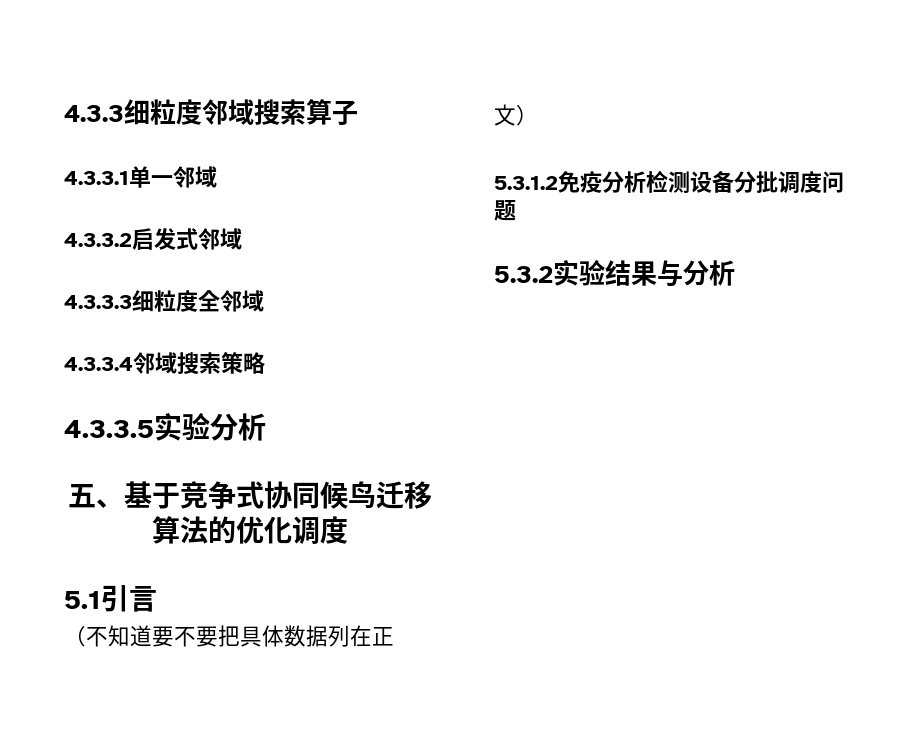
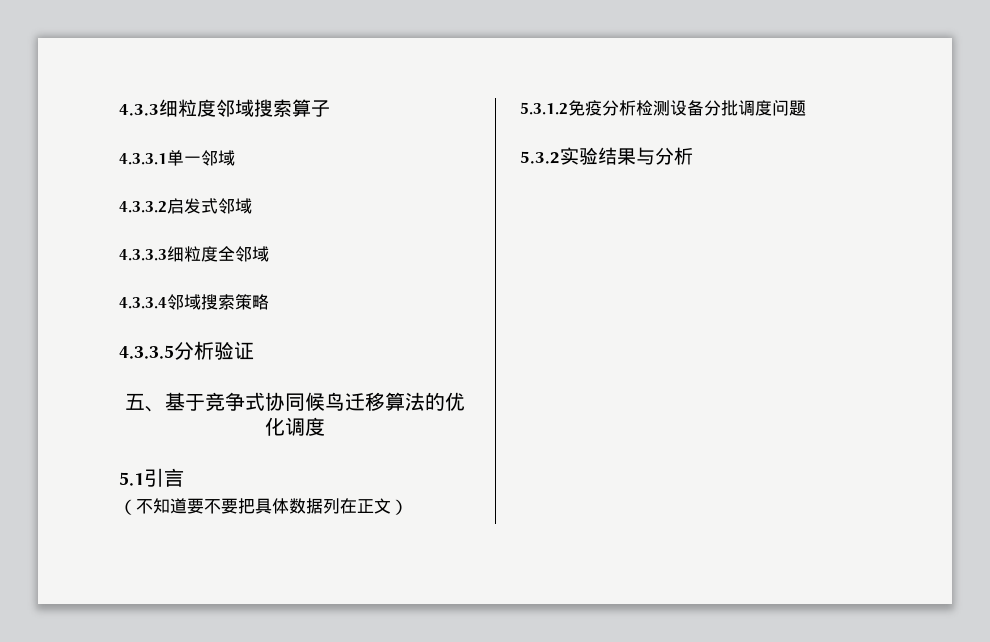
[154,413,266,441] 实验分析 -> [174,341,254,360] 分析验证

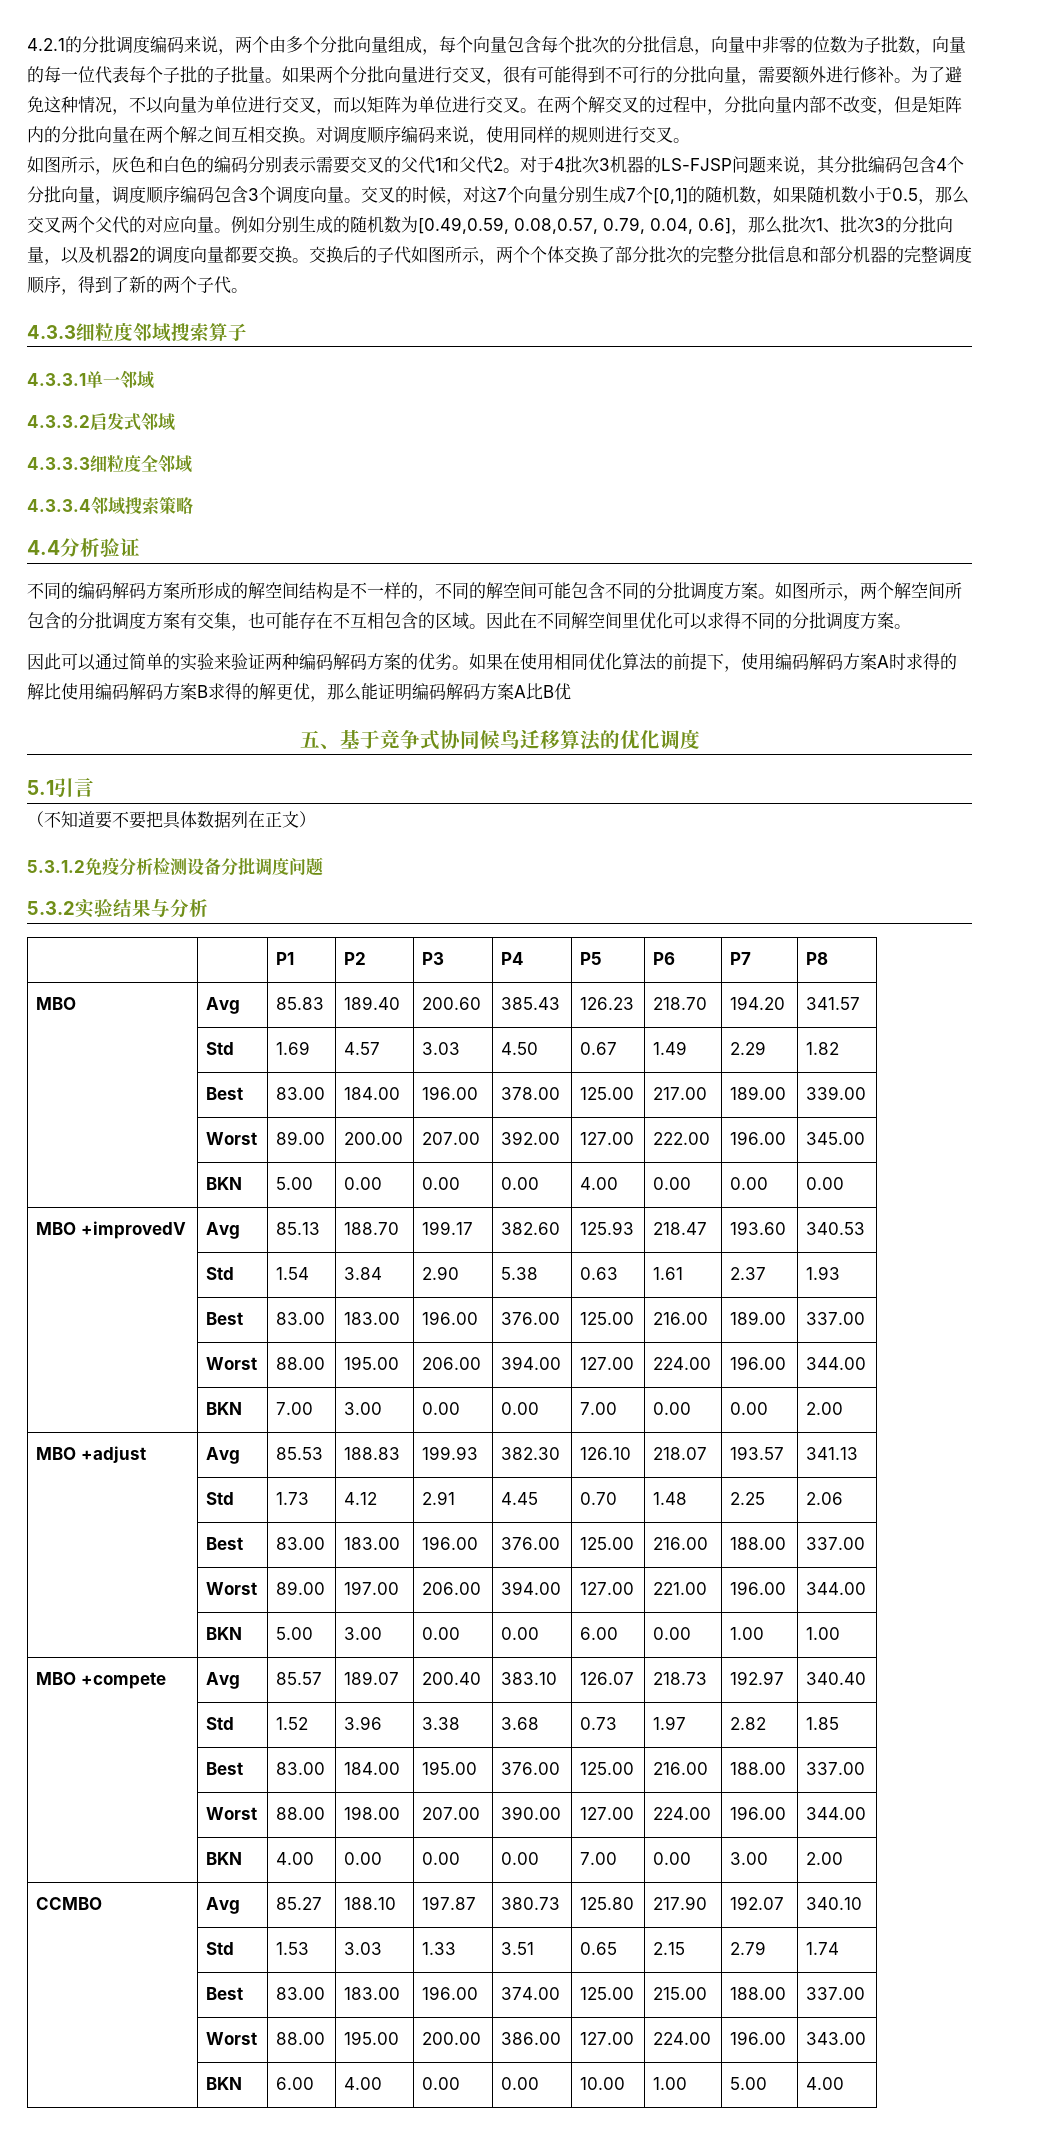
(119, 110) none -> [27,36,966,55] [27,66,962,85] [27,96,962,115] [27,126,690,145] [27,155,964,175] [27,186,969,205] [27,216,953,235] [27,246,972,265] [27,276,248,295] 4.2.1的分批调度编码来说，两个由多个分批向量组成，每个向量包含每个批次的分批信息，向量中非零的位数为子批数，向量的每一位代表每个子批的子批量。如果两个分批向量进行交叉，很有可能得到不可行的分批向量，需要额外进行修补。为了避免这种情况，不以向量为单位进行交叉，而以矩阵为单位进行交叉。在两个解交叉的过程中，分批向量内部不改变，但是矩阵内的分批向量在两个解之间互相交换。对调度顺序编码来说，使用同样的规则进行交叉。 // 如图所示，灰色和白色的编码分别表示需要交叉的父代1和父代2。对于4批次3机器的LS-FJSP问题来说，其分批编码包含4个分批向量，调度顺序编码包含3个调度向量。交叉的时候，对这7个向量分别生成7个[0,1]的随机数，如果随机数小于0.5，那么交叉两个父代的对应向量。例如分别生成的随机数为[0.49,0.59, 0.08,0.57, 0.79, 0.04, 0.6]，那么批次1、批次3的分批向量，以及机器2的调度向量都要交换。交换后的子代如图所示，两个个体交换了部分批次的完整分批信息和部分机器的完整调度顺序，得到了新的两个子代。 //
[119,345,174,359] 4.3.3.5 -> [27,540,60,555] 4.4
(254, 350) none -> [27,582,962,601] [27,612,911,631] [27,653,957,672] [27,683,571,702] // 不同的编码解码方案所形成的解空间结构是不一样的，不同的解空间可能包含不同的分批调度方案。如图所示，两个解空间所包含的分批调度方案有交集，也可能存在不互相包含的区域。因此在不同解空间里优化可以求得不同的分批调度方案。 // 因此可以通过简单的实验来验证两种编码解码方案的优劣。如果在使用相同优化算法的前提下，使用编码解码方案A时求得的解比使用编码解码方案B求得的解更优，那么能证明编码解码方案A比B优
(693, 156) none -> [276,952,295,965] [344,952,367,965] [422,952,445,965] [501,952,525,965] [580,952,603,965] [653,952,676,965] [730,952,752,965] [806,952,829,965] [36,997,77,1010] [206,997,241,1014] [276,997,325,1010] [344,996,401,1010] [422,997,482,1010] [501,997,561,1010] [580,997,635,1010] [653,997,708,1010] [730,996,786,1010] [806,997,861,1010] [206,1042,235,1055] [276,1041,311,1055] [344,1042,381,1055] [422,1042,461,1055] [501,1042,539,1055] [580,1042,618,1055] [653,1041,688,1055] [730,1041,767,1055] [806,1042,840,1055] [206,1087,244,1100] [276,1087,326,1100] [344,1087,401,1100] [422,1086,479,1100] [501,1087,561,1100] [580,1087,635,1100] [653,1087,708,1100] [730,1086,787,1100] [806,1086,867,1100] [206,1132,258,1145] [276,1131,326,1145] [344,1132,404,1145] [422,1132,481,1145] [501,1131,561,1145] [580,1132,635,1145] [653,1132,711,1145] [730,1131,787,1145] [806,1132,866,1145] [206,1177,243,1190] [276,1177,314,1190] [344,1177,383,1190] [422,1177,461,1190] [501,1177,540,1190] [580,1177,619,1190] [653,1177,692,1190] [730,1177,769,1190] [806,1177,845,1190] [36,1221,187,1239] [206,1222,241,1239] [276,1222,321,1235] [344,1222,400,1235] [422,1221,474,1235] [501,1222,561,1235] [580,1221,635,1235] [653,1222,708,1235] [730,1221,787,1235] [806,1222,866,1235] [206,1267,235,1280] [276,1267,310,1280] [344,1267,383,1280] [422,1266,460,1280] [501,1267,539,1280] [580,1267,619,1280] [653,1267,684,1280] [730,1267,767,1280] [806,1266,841,1280] [206,1312,244,1325] [276,1312,326,1325] [344,1312,401,1325] [422,1311,479,1325] [501,1312,561,1325] [580,1312,635,1325] [653,1312,709,1325] [730,1311,787,1325] [806,1312,866,1325] [206,1357,258,1370] [276,1357,326,1370] [344,1356,400,1370] [422,1357,482,1370] [501,1356,562,1370] [580,1357,635,1370] [653,1357,712,1370] [730,1356,787,1370] [806,1357,867,1370] [206,1402,243,1415] [276,1402,314,1415] [344,1402,383,1415] [422,1402,461,1415] [501,1402,540,1415] [580,1402,618,1415] [653,1402,692,1415] [730,1402,769,1415] [806,1402,844,1415] [36,1446,147,1463] [206,1447,241,1464] [276,1447,324,1460] [344,1447,401,1460] [422,1446,479,1460] [501,1447,561,1460] [580,1447,632,1460] [653,1447,708,1460] [730,1446,785,1460] [806,1447,859,1460] [206,1492,235,1505] [276,1492,310,1505] [344,1492,378,1505] [422,1491,456,1505] [501,1492,539,1505] [580,1492,618,1505] [653,1492,688,1505] [730,1492,766,1505] [806,1492,844,1505] [206,1537,244,1550] [276,1537,326,1550] [344,1537,401,1550] [422,1536,479,1550] [501,1537,561,1550] [580,1537,635,1550] [653,1537,709,1550] [730,1537,787,1550] [806,1537,866,1550] [206,1582,258,1595] [276,1581,326,1595] [344,1581,400,1595] [422,1582,482,1595] [501,1581,562,1595] [580,1582,635,1595] [653,1582,708,1595] [730,1581,787,1595] [806,1582,867,1595] [206,1627,243,1640] [276,1627,314,1640] [344,1627,383,1640] [422,1627,461,1640] [501,1627,540,1640] [580,1627,619,1640] [653,1627,692,1640] [730,1627,765,1640] [806,1627,841,1640] [36,1672,167,1689] [206,1672,241,1689] [276,1672,323,1685] [344,1671,400,1685] [422,1672,482,1685] [501,1672,558,1685] [580,1672,635,1685] [653,1672,708,1685] [730,1671,785,1685] [806,1672,867,1685] [206,1717,235,1730] [276,1717,309,1730] [344,1716,383,1730] [422,1717,461,1730] [501,1717,540,1730] [580,1717,618,1730] [653,1716,687,1730] [730,1717,767,1730] [806,1717,840,1730] [206,1762,244,1775] [276,1762,326,1775] [344,1762,401,1775] [422,1761,478,1775] [501,1762,561,1775] [580,1762,635,1775] [653,1762,709,1775] [730,1762,787,1775] [806,1762,866,1775] [206,1807,258,1820] [276,1807,326,1820] [344,1806,401,1820] [422,1807,481,1820] [501,1806,562,1820] [580,1807,635,1820] [653,1807,712,1820] [730,1806,787,1820] [806,1807,867,1820] [206,1852,243,1865] [276,1852,315,1865] [344,1852,383,1865] [422,1852,461,1865] [501,1852,540,1865] [580,1852,618,1865] [653,1852,692,1865] [730,1852,769,1865] [806,1852,844,1865] [36,1897,103,1910] [206,1897,241,1914] [276,1897,323,1910] [344,1897,397,1910] [422,1896,477,1910] [501,1897,561,1910] [580,1897,635,1910] [653,1896,708,1910] [730,1896,785,1910] [806,1897,863,1910] [206,1942,235,1955] [276,1942,310,1955] [344,1942,383,1955] [422,1942,457,1955] [501,1942,535,1955] [580,1942,618,1955] [653,1942,686,1955] [730,1941,767,1955] [806,1942,840,1955] [206,1987,244,2000] [276,1987,326,2000] [344,1987,401,2000] [422,1986,479,2000] [501,1987,561,2000] [580,1987,635,2000] [653,1987,708,2000] [730,1987,787,2000] [806,1987,866,2000] [206,2032,258,2045] [276,2032,326,2045] [344,2031,400,2045] [422,2032,482,2045] [501,2032,562,2045] [580,2032,635,2045] [653,2032,712,2045] [730,2031,787,2045] [806,2032,867,2045] [206,2077,243,2090] [276,2077,315,2090] [344,2077,383,2090] [422,2077,461,2090] [501,2077,540,2090] [580,2077,626,2090] [653,2077,688,2090] [730,2077,768,2090] [806,2077,845,2090] // | | P1 | P2 | P3 | P4 | P5 | P6 | P7 | P8 // MBO | Avg | 85.83 | 189.40 | 200.60 | 385.43 | 126.23 | 218.70 | 194.20 | 341.57 // | Std | 1.69 | 4.57 | 3.03 | 4.50 | 0.67 | 1.49 | 2.29 | 1.82 // | Best | 83.00 | 184.00 | 196.00 | 378.00 | 125.00 | 217.00 | 189.00 | 339.00 // | Worst | 89.00 | 200.00 | 207.00 | 392.00 | 127.00 | 222.00 | 196.00 | 345.00 // | BKN | 5.00 | 0.00 | 0.00 | 0.00 | 4.00 | 0.00 | 0.00 | 0.00 // MBO +improvedV | Avg | 85.13 | 188.70 | 199.17 | 382.60 | 125.93 | 218.47 | 193.60 | 340.53 // | Std | 1.54 | 3.84 | 2.90 | 5.38 | 0.63 | 1.61 | 2.37 | 1.93 // | Best | 83.00 | 183.00 | 196.00 | 376.00 | 125.00 | 216.00 | 189.00 | 337.00 // | Worst | 88.00 | 195.00 | 206.00 | 394.00 | 127.00 | 224.00 | 196.00 | 344.00 // | BKN | 7.00 | 3.00 | 0.00 | 0.00 | 7.00 | 0.00 | 0.00 | 2.00 // MBO +adjust | Avg | 85.53 | 188.83 | 199.93 | 382.30 | 126.10 | 218.07 | 193.57 | 341.13 // | Std | 1.73 | 4.12 | 2.91 | 4.45 | 0.70 | 1.48 | 2.25 | 2.06 // | Best | 83.00 | 183.00 | 196.00 | 376.00 | 125.00 | 216.00 | 188.00 | 337.00 // | Worst | 89.00 | 197.00 | 206.00 | 394.00 | 127.00 | 221.00 | 196.00 | 344.00 // | BKN | 5.00 | 3.00 | 0.00 | 0.00 | 6.00 | 0.00 | 1.00 | 1.00 // MBO +compete | Avg | 85.57 | 189.07 | 200.40 | 383.10 | 126.07 | 218.73 | 192.97 | 340.40 // | Std | 1.52 | 3.96 | 3.38 | 3.68 | 0.73 | 1.97 | 2.82 | 1.85 // | Best | 83.00 | 184.00 | 195.00 | 376.00 | 125.00 | 216.00 | 188.00 | 337.00 // | Worst | 88.00 | 198.00 | 207.00 | 390.00 | 127.00 | 224.00 | 196.00 | 344.00 // | BKN | 4.00 | 0.00 | 0.00 | 0.00 | 7.00 | 0.00 | 3.00 | 2.00 // CCMBO | Avg | 85.27 | 188.10 | 197.87 | 380.73 | 125.80 | 217.90 | 192.07 | 340.10 // | Std | 1.53 | 3.03 | 1.33 | 3.51 | 0.65 | 2.15 | 2.79 | 1.74 // | Best | 83.00 | 183.00 | 196.00 | 374.00 | 125.00 | 215.00 | 188.00 | 337.00 // | Worst | 88.00 | 195.00 | 200.00 | 386.00 | 127.00 | 224.00 | 196.00 | 343.00 // | BKN | 6.00 | 4.00 | 0.00 | 0.00 | 10.00 | 1.00 | 5.00 | 4.00

